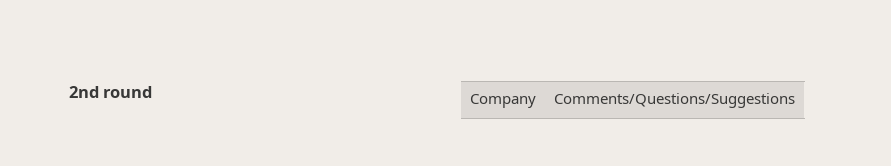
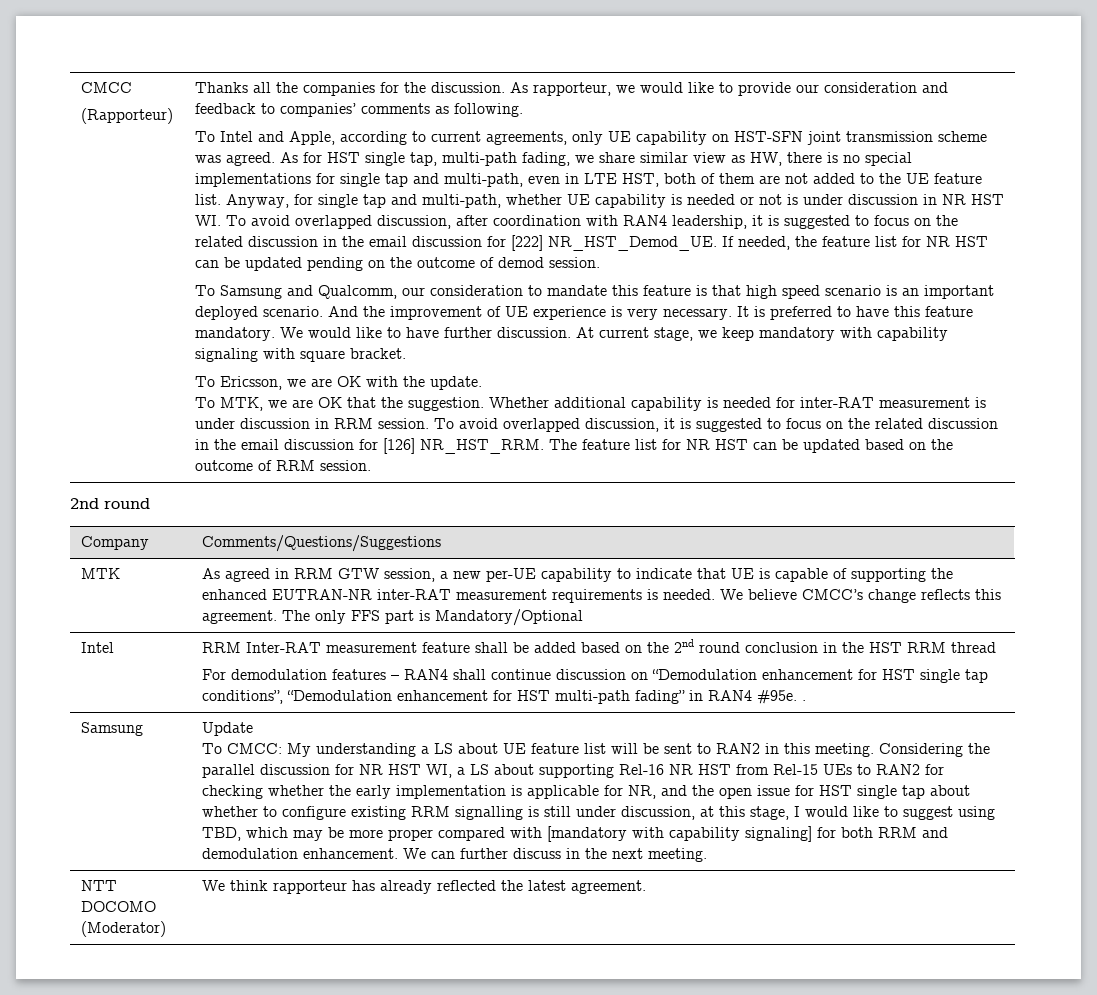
[69,86,153,98] [469,94,536,108] [553,93,795,108] 2nd round // Company | Comments/Questions/Suggestions -> [80,82,132,93] [80,108,173,124] [194,82,948,96] [194,103,523,117] [194,131,987,145] [194,152,912,166] [194,173,982,187] [194,194,1004,208] [194,215,958,229] [194,235,988,251] [194,257,600,271] [194,285,994,299] [194,306,973,320] [194,327,948,341] [194,348,406,362] [194,376,482,390] [194,397,986,411] [194,418,998,432] [194,438,953,454] [194,460,371,471] [70,498,150,509] [80,536,149,550] [201,535,441,552] [80,568,120,579] [201,568,953,582] [201,589,1001,603] [201,609,583,626] [80,642,114,653] [201,639,996,653] [201,669,988,683] [201,690,806,704] [80,722,143,736] [201,722,253,736] [201,743,990,757] [201,764,944,778] [201,785,970,799] [201,806,995,820] [201,826,948,842] [201,848,707,862] [80,880,117,891] [80,901,156,912] [80,921,166,937] [201,880,646,894] CMCC // (Rapporteur) | Thanks all the companies for the discussion. As rapporteur, we would like to provide our consideration and feedback to companies’ comments as following. // To Intel and Apple, according to current agreements, only UE capability on HST-SFN joint transmission scheme was agreed. As for HST single tap, multi-path fading, we share similar view as HW, there is no special implementations for single tap and multi-path, even in LTE HST, both of them are not added to the UE feature list. Anyway, for single tap and multi-path, whether UE capability is needed or not is under discussion in NR HST WI. To avoid overlapped discussion, after coordination with RAN4 leadership, it is suggested to focus on the related discussion in the email discussion for [222] NR_HST_Demod_UE. If needed, the feature list for NR HST can be updated pending on the outcome of demod session. // To Samsung and Qualcomm, our consideration to mandate this feature is that high speed scenario is an important deployed scenario. And the improvement of UE experience is very necessary. It is preferred to have this feature mandatory. We would like to have further discussion. At current stage, we keep mandatory with capability signaling with square bracket. // To Ericsson, we are OK with the update. // To MTK, we are OK that the suggestion. Whether additional capability is needed for inter-RAT measurement is under discussion in RRM session. To avoid overlapped discussion, it is suggested to focus on the related discussion in the email discussion for [126] NR_HST_RRM. The feature list for NR HST can be updated based on the outcome of RRM session. // 2nd round // Company | Comments/Questions/Suggestions // MTK | As agreed in RRM GTW session, a new per-UE capability to indicate that UE is capable of supporting the enhanced EUTRAN-NR inter-RAT measurement requirements is needed. We believe CMCC’s change reflects this agreement. The only FFS part is Mandatory/Optional // Intel | RRM Inter-RAT measurement feature shall be added based on the 2nd round conclusion in the HST RRM thread // For demodulation features – RAN4 shall continue discussion on “Demodulation enhancement for HST single tap conditions”, “Demodulation enhancement for HST multi-path fading” in RAN4 #95e. . // Samsung | Update // To CMCC: My understanding a LS about UE feature list will be sent to RAN2 in this meeting. Considering the parallel discussion for NR HST WI, a LS about supporting Rel-16 NR HST from Rel-15 UEs to RAN2 for checking whether the early implementation is applicable for NR, and the open issue for HST single tap about whether to configure existing RRM signalling is still under discussion, at this stage, I would like to suggest using TBD, which may be more proper compared with [mandatory with capability signaling] for both RRM and demodulation enhancement. We can further discuss in the next meeting. // NTT DOCOMO (Moderator) | We think rapporteur has already reflected the latest agreement.

